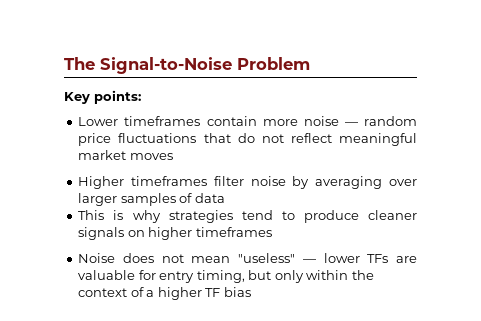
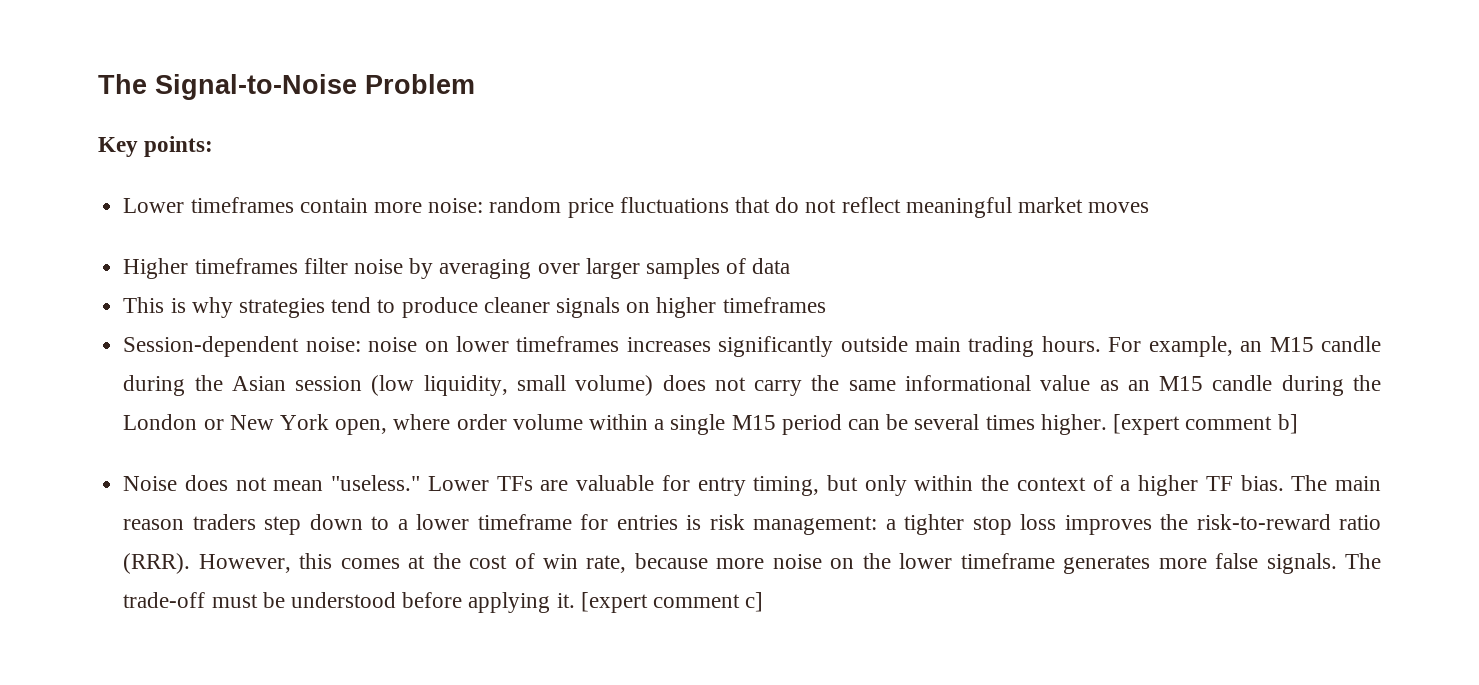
[303,116,358,126] noise — -> [428,198,484,213] noise:
(272, 232) none -> [123,336,1382,357] [123,375,1382,396] [123,414,1298,435] // Session-dependent noise: noise on lower timeframes increases significantly outside main trading hours. For example, an M15 candle during the Asian session (low liquidity, small volume) does not carry the same informational value as an M15 candle during the London or New York open, where order volume within a single M15 period can be several times higher. [expert comment b]
[238,253,360,263] "useless" — lower -> [331,475,489,491] "useless." Lower
[223,287,251,297] bias -> [1240,475,1382,491] [123,514,1381,535] [123,553,1382,574] [123,592,764,613] bias. The main reason traders step down to a lower timeframe for entries is risk management: a tighter stop loss improves the risk-to-reward ratio (RRR). However, this comes at the cost of win rate, because more noise on the lower timeframe generates more false signals. The trade-off must be understood before applying it. [expert comment c]

